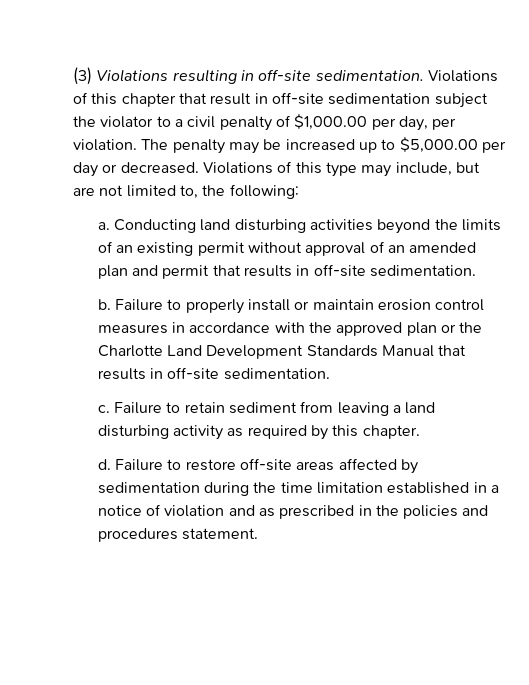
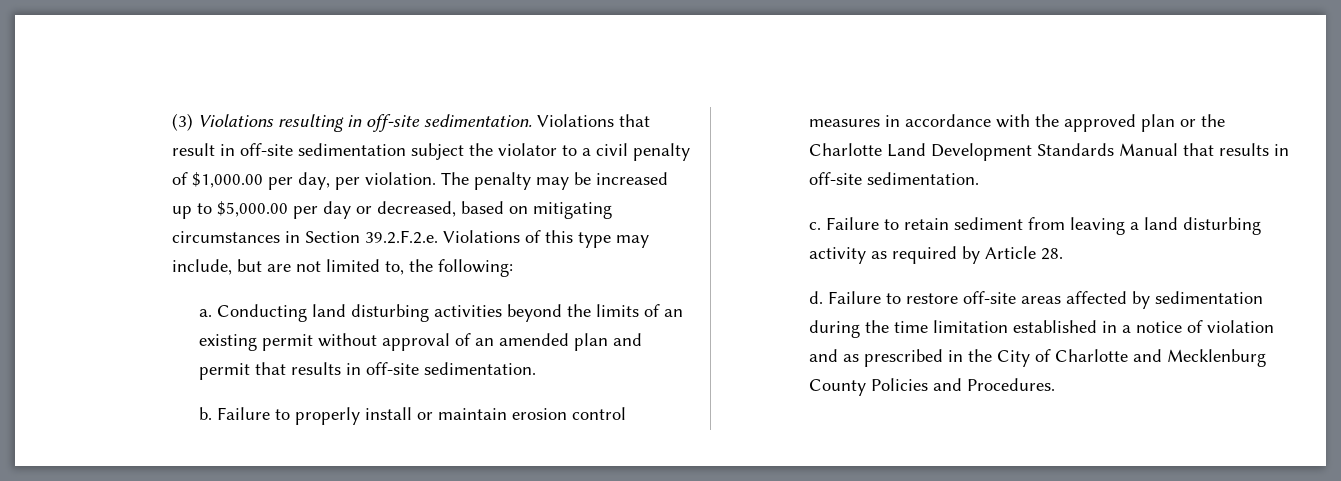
[73,92,176,107] of this chapter -> (614, 120) none
[120,162,199,174] decreased. -> [376,201,612,219] [171,230,438,244] decreased, based on mitigating circumstances in Section 39.2.F.2.e.
[332,425,420,439] this chapter. -> [985,246,1064,260] Article 28.
[403,505,489,519] [97,528,258,542] policies and procedures statement. -> [997,349,1267,367] [809,378,1056,396] City of Charlotte and Mecklenburg County Policies and Procedures.

